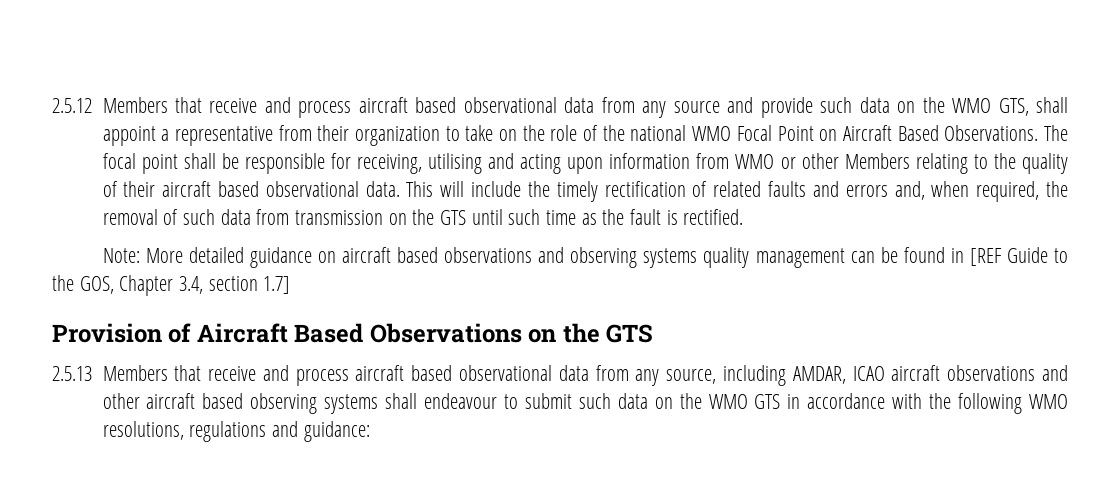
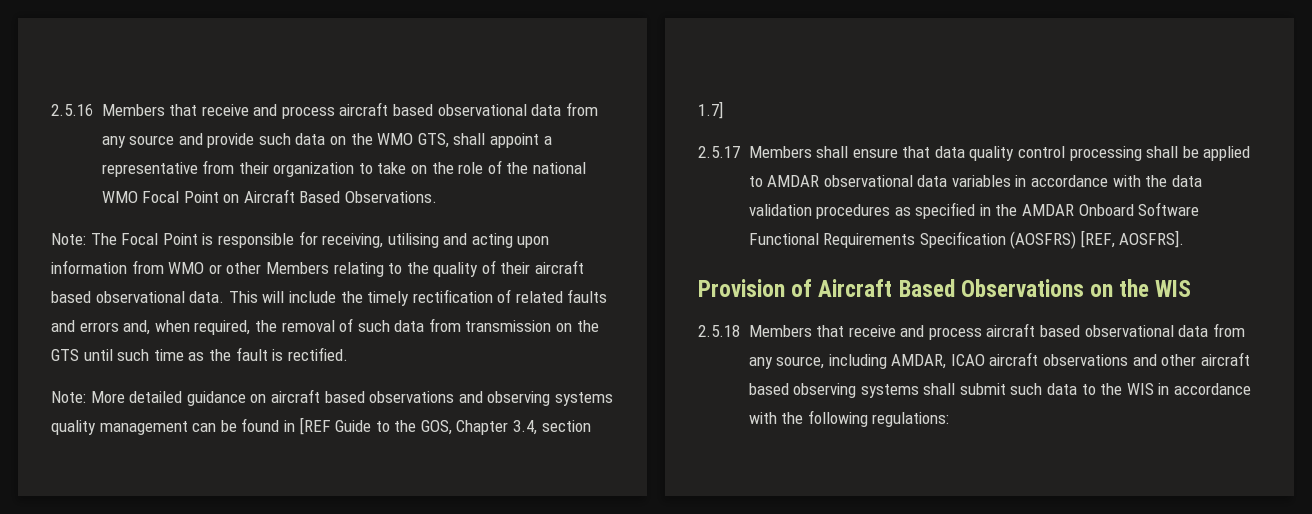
[52,98,92,113] 2.5.12 -> [51,104,93,116] 2.5.16
[1043,125,1068,141] [102,153,239,174] The focal point shall be -> [51,233,214,245] // Note: The Focal Point is
(291, 285) none -> [698,146,1251,161] [748,175,1202,187] [748,202,1200,219] [748,230,1185,249] // 2.5.17 Members shall ensure that data quality control processing shall be applied to AMDAR observational data variables in accordance with the data validation procedures as specified in the AMDAR Onboard Software Functional Requirements Specification (AOSFRS) [REF, AOSFRS].
[606,324,654,343] [52,366,92,381] GTS // 2.5.13 -> [1155,280,1192,297] [698,325,740,337] WIS // 2.5.18
[424,393,518,409] endeavour to -> (956, 389) none
[654,393,781,409] on the WMO GTS -> [1081,383,1154,395] to the WIS
[1028,394,1068,409] [102,421,370,442] WMO resolutions, regulations and guidance: -> [872,412,950,427] regulations:

